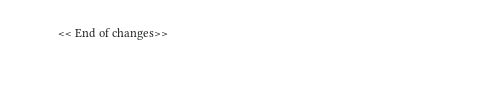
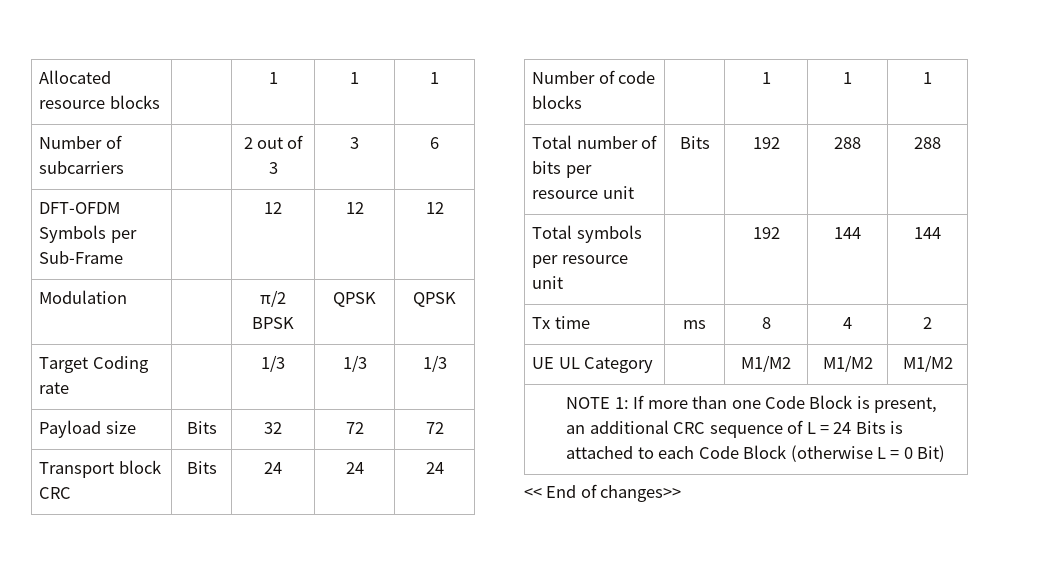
(58, 34) none -> [39,70,112,84] [39,95,160,109] [268,72,278,84] [350,72,359,84] [430,72,439,84] [39,135,122,149] [39,161,125,174] [243,135,304,149] [268,162,278,174] [350,137,359,149] [430,137,439,149] [39,202,121,214] [39,225,137,243] [39,251,124,264] [264,202,282,214] [345,202,364,214] [425,202,444,214] [39,290,128,304] [260,290,286,307] [251,317,294,329] [333,292,376,307] [413,292,456,307] [39,356,149,373] [39,382,70,394] [261,355,285,372] [342,355,367,372] [422,355,447,372] [39,420,136,438] [186,421,217,434] [264,422,282,434] [345,422,364,434] [425,422,444,434] [39,460,161,478] [39,487,72,499] [186,461,217,474] [264,462,282,474] [345,462,364,474] [425,462,444,474] [532,70,656,84] [532,95,583,109] [761,72,771,84] [843,72,852,84] [923,72,932,84] [532,135,658,149] [532,161,592,178] [532,186,634,199] [679,136,710,149] [752,137,780,149] [834,137,861,149] [914,137,941,149] [532,225,642,243] [532,255,628,268] [532,276,564,289] [752,227,780,239] [834,227,861,239] [914,227,941,239] [532,316,590,329] [683,320,706,329] [761,317,771,329] [843,317,852,329] [923,317,932,329] [532,357,654,373] [741,355,791,372] [822,355,873,372] [902,355,953,372] [566,395,938,413] [566,420,904,438] [566,445,946,462] Allocated resource blocks | | 1 | 1 | 1 // Number of subcarriers | | 2 out of 3 | 3 | 6 // DFT-OFDM Symbols per Sub-Frame | | 12 | 12 | 12 // Modulation | | π/2 BPSK | QPSK | QPSK // Target Coding rate | | 1/3 | 1/3 | 1/3 // Payload size | Bits | 32 | 72 | 72 // Transport block CRC | Bits | 24 | 24 | 24 // Number of code blocks | | 1 | 1 | 1 // Total number of bits per resource unit | Bits | 192 | 288 | 288 // Total symbols per resource unit | | 192 | 144 | 144 // Tx time | ms | 8 | 4 | 2 // UE UL Category | | M1/M2 | M1/M2 | M1/M2 // NOTE 1: If more than one Code Block is present, an additional CRC sequence of L = 24 Bits is attached to each Code Block (otherwise L = 0 Bit) //

